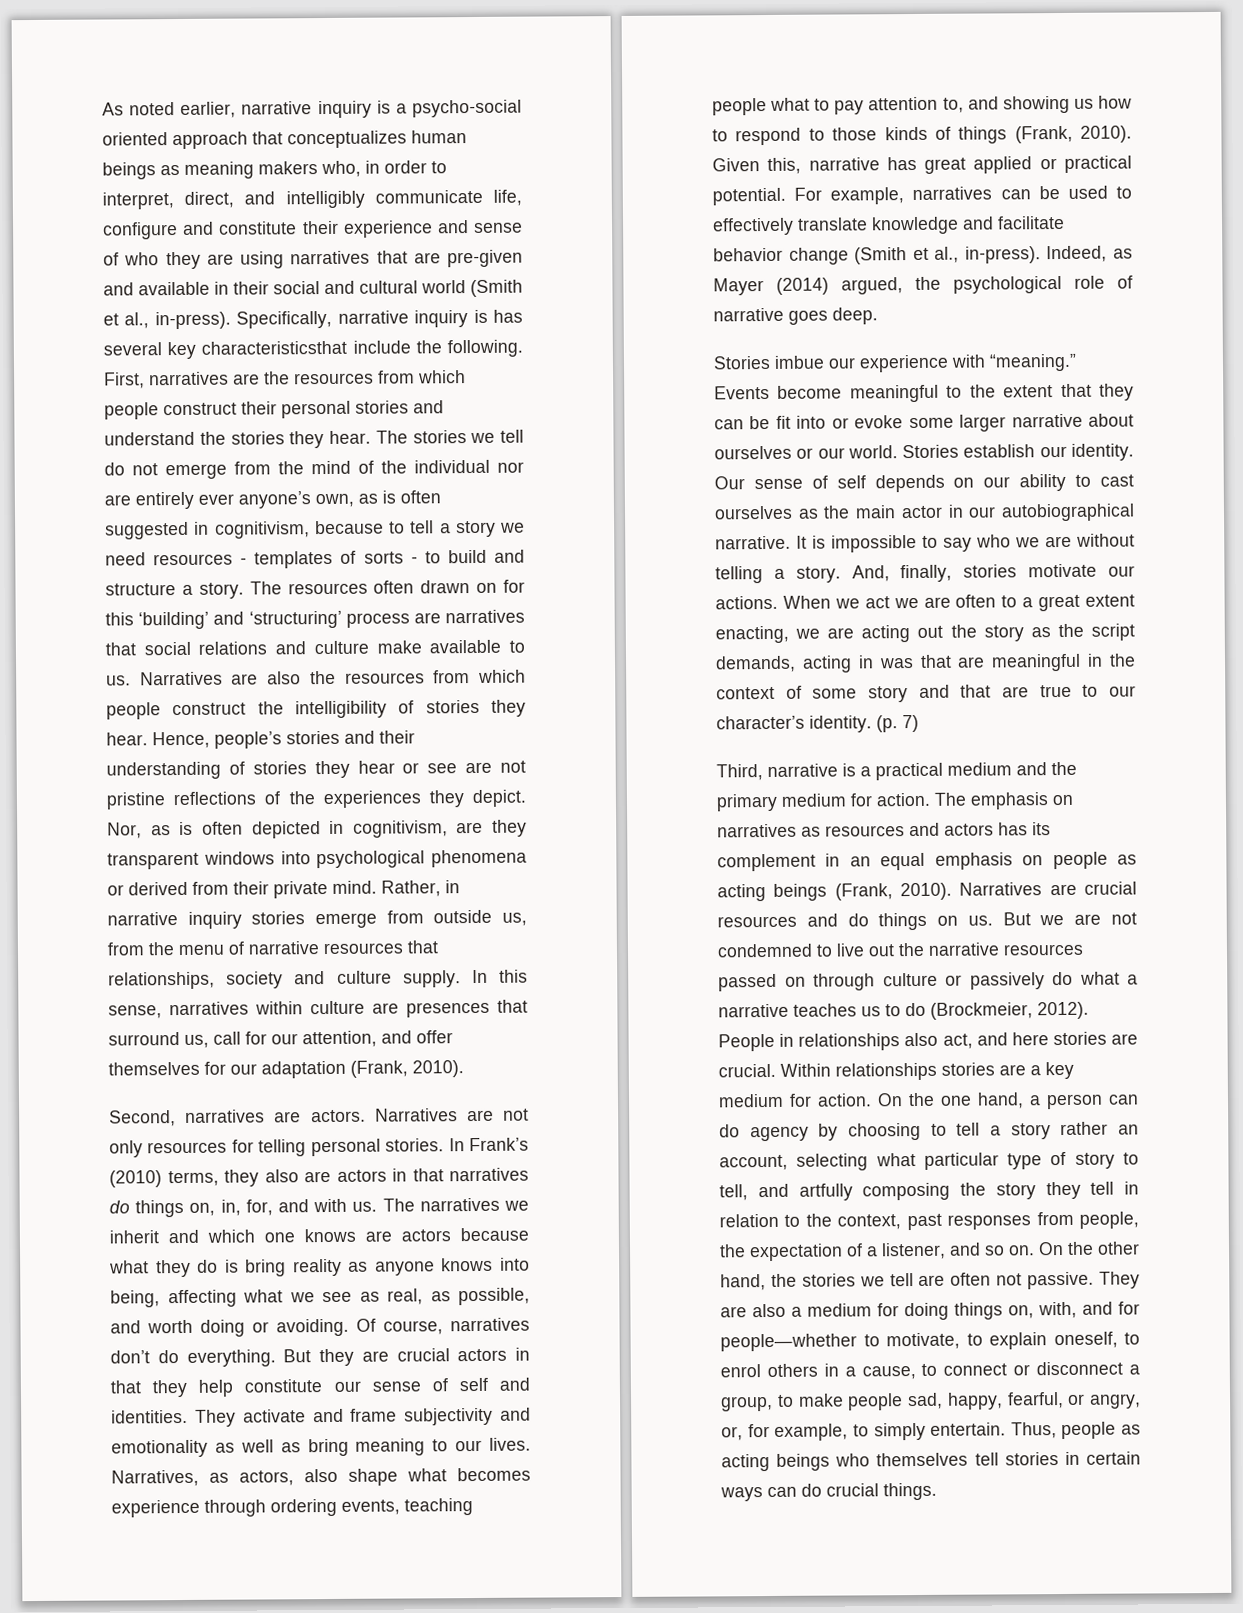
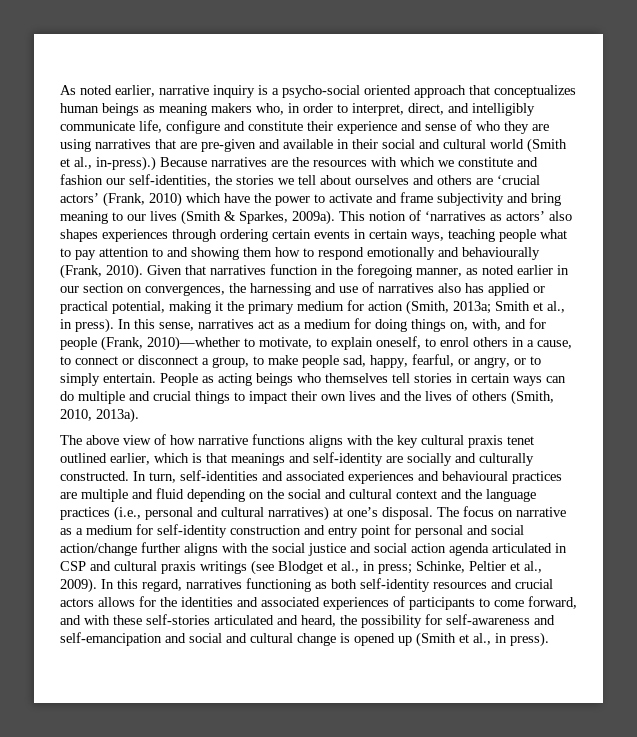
[154,309,523,330] [103,339,523,360] [104,370,466,389] [104,400,444,420] [104,429,524,449] [104,459,524,480] [104,490,441,510] [105,520,525,540] [105,549,525,569] [105,579,525,599] [105,609,525,630] [105,639,525,656] [106,669,526,686] [106,699,526,720] [106,730,415,749] [106,760,526,780] [106,789,526,810] [107,819,527,839] [107,849,527,870] [107,880,460,899] [107,909,527,929] [107,940,438,956] [108,969,528,990] [108,999,528,1019] [108,1030,453,1048] [108,1060,464,1079] [109,1108,529,1127] [109,1137,529,1158] [109,1167,529,1188] [109,1197,529,1218] [109,1227,529,1244] [109,1257,530,1278] [110,1287,530,1308] [110,1317,530,1337] [110,1347,530,1367] [110,1377,530,1398] [111,1409,236,1427] in-press). Specifically, narrative inquiry is has several key characteristicsthat include the following. First, narratives are the resources from which people construct their personal stories and understand the stories they hear. The stories we tell do not emerge from the mind of the individual nor are entirely ever anyone’s own, as is often suggested in cognitivism, because to tell a story we need resources - templates of sorts - to build and structure a story. The resources often drawn on for this ‘building’ and ‘structuring’ process are narratives that social relations and culture make available to us. Narratives are also the resources from which people construct the intelligibility of stories they hear. Hence, people’s stories and their understanding of stories they hear or see are not pristine reflections of the experiences they depict. Nor, as is often depicted in cognitivism, are they transparent windows into psychological phenomena or derived from their private mind. Rather, in narrative inquiry stories emerge from outside us, from the menu of narrative resources that relationships, society and culture supply. In this sense, narratives within culture are presences that surround us, call for our attention, and offer themselves for our adaptation (Frank, 2010). // Second, narratives are actors. Narratives are not only resources for telling personal stories. In Frank’s (2010) terms, they also are actors in that narratives do things on, in, for, and with us. The narratives we inherit and which one knows are actors because what they do is bring reality as anyone knows into being, affecting what we see as real, as possible, and worth doing or avoiding. Of course, narratives don’t do everything. But they are crucial actors in that they help constitute our sense of self and identities. They -> [96,156,538,171] [60,174,540,187] [60,192,325,207] in-press).) Because narratives are the resources with which we constitute and fashion our self-identities, the stories we tell about ourselves and others are ‘crucial actors’ (Frank, 2010) which have the power to
[111,1437,531,1458] [111,1467,531,1487] [111,1498,400,1518] emotionality as well as bring meaning to our lives. Narratives, as actors, also shape what becomes experience through ordering events, -> [531,193,561,206] [60,210,572,225] [60,229,444,242] bring meaning to our lives (Smith & Sparkes, 2009a). This notion of ‘narratives as actors’ also shapes experiences through ordering certain events in certain ways,
[942,97,964,113] to, -> [152,248,163,257] to
[1073,98,1094,109] us -> [243,247,272,257] them
[808,125,1132,144] [712,155,1132,174] [712,185,1132,206] [712,215,1065,236] [713,245,1133,265] [713,275,1133,296] [713,307,878,325] [713,353,1077,373] [714,383,1134,403] [714,413,1134,432] [714,443,1134,461] [714,473,1134,493] [714,503,1135,522] [715,533,1135,553] [715,563,1135,584] [715,594,1135,612] [715,623,1135,644] [715,653,1136,673] [716,684,1136,703] [716,714,919,733] [716,761,1077,781] [716,792,1073,812] [717,822,1051,838] [717,851,1137,872] [717,881,1137,902] [717,912,1137,931] [717,942,1084,958] [718,971,1138,992] [718,1001,1089,1020] [718,1031,1138,1052] [718,1061,1074,1081] [718,1092,1139,1110] [719,1121,1139,1142] [719,1151,1139,1171] [719,1181,1139,1201] [719,1211,1139,1231] [719,1241,1140,1262] [720,1271,1140,1291] [720,1303,786,1318] to those kinds of things (Frank, 2010). Given this, narrative has great applied or practical potential. For example, narratives can be used to effectively translate knowledge and facilitate behavior change (Smith et al., in-press). Indeed, as Mayer (2014) argued, the psychological role of narrative goes deep. // Stories imbue our experience with “meaning.” Events become meaningful to the extent that they can be fit into or evoke some larger narrative about ourselves or our world. Stories establish our identity. Our sense of self depends on our ability to cast ourselves as the main actor in our autobiographical narrative. It is impossible to say who we are without telling a story. And, finally, stories motivate our actions. When we act we are often to a great extent enacting, we are acting out the story as the script demands, acting in was that are meaningful in the context of some story and that are true to our character’s identity. (p. 7) // Third, narrative is a practical medium and the primary medium for action. The emphasis on narratives as resources and actors has its complement in an equal emphasis on people as acting beings (Frank, 2010). Narratives are crucial resources and do things on us. But we are not condemned to live out the narrative resources passed on through culture or passively do what a narrative teaches us to do (Brockmeier, 2012). People in relationships also act, and here stories are crucial. Within relationships stories are a key medium for action. On the one hand, a person can do agency by choosing to tell a story rather an account, selecting what particular type of story to tell, and artfully composing the story they tell in relation to the context, past responses from people, the expectation of a listener, and so on. On the other hand, the stories we tell are often not passive. They are also -> [367,247,540,260] [60,264,569,279] [60,282,545,296] [60,300,565,315] [60,318,290,333] emotionally and behaviourally (Frank, 2010). Given that narratives function in the foregoing manner, as noted earlier in our section on convergences, the harnessing and use of narratives also has applied or practical potential, making it the primary medium for action (Smith, 2013a; Smith et al., in press). In this sense, narratives act as
[720,1333,857,1352] people—whether -> [60,336,240,351] people (Frank, 2010)—whether
[721,1423,849,1441] or, for example, -> [514,358,526,365] or
[1010,1421,1117,1440] Thus, people -> [160,373,198,386] People
[826,1482,937,1501] crucial things. -> [78,390,554,405] [60,408,139,423] [60,434,534,448] [60,452,534,466] [60,470,562,484] [60,488,536,502] [60,506,566,521] [60,524,524,538] [60,542,567,556] [60,560,542,575] [60,578,553,593] [60,596,577,610] [60,614,555,628] [60,632,549,647] multiple and crucial things to impact their own lives and the lives of others (Smith, 2010, 2013a). // The above view of how narrative functions aligns with the key cultural praxis tenet outlined earlier, which is that meanings and self-identity are socially and culturally constructed. In turn, self-identities and associated experiences and behavioural practices are multiple and fluid depending on the social and cultural context and the language practices (i.e., personal and cultural narratives) at one’s disposal. The focus on narrative as a medium for self-identity construction and entry point for personal and social action/change further aligns with the social justice and social action agenda articulated in CSP and cultural praxis writings (see Blodget et al., in press; Schinke, Peltier et al., 2009). In this regard, narratives functioning as both self-identity resources and crucial actors allows for the identities and associated experiences of participants to come forward, and with these self-stories articulated and heard, the possibility for self-awareness and self-emancipation and social and cultural change is opened up (Smith et al., in press).

